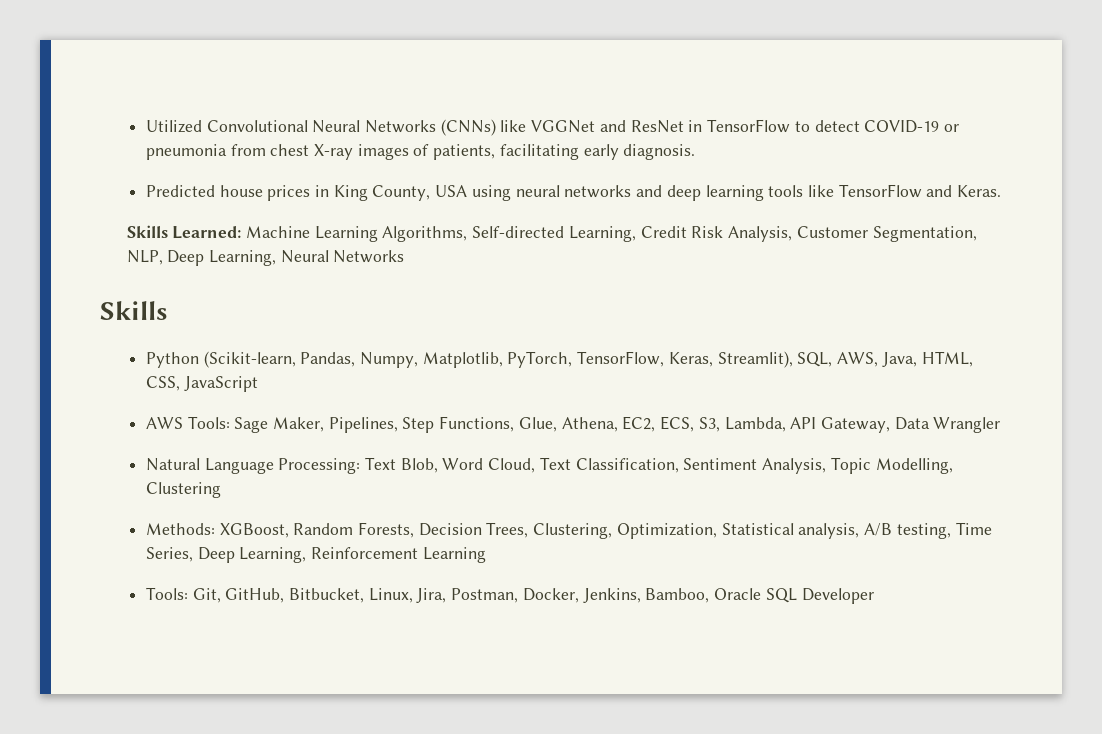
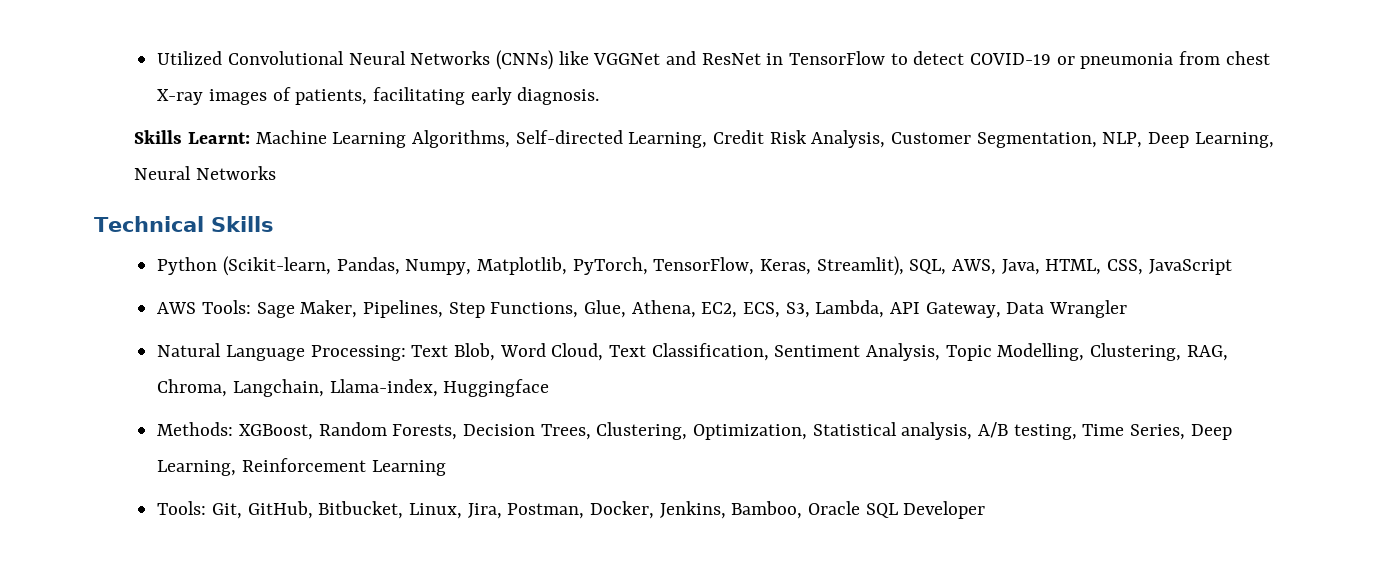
[145,184,1002,201] [126,225,242,239] // Predicted house prices in King County, USA using neural networks and deep learning tools like TensorFlow and Keras. // Skills Learned: -> [134,130,250,144] // Skills Learnt:
(405, 256) none -> [94,216,204,232] Technical
[145,482,221,498] Clustering -> [1090,343,1228,361] [157,379,550,397] Clustering, RAG, Chroma, Langchain, Llama-index, Huggingface

